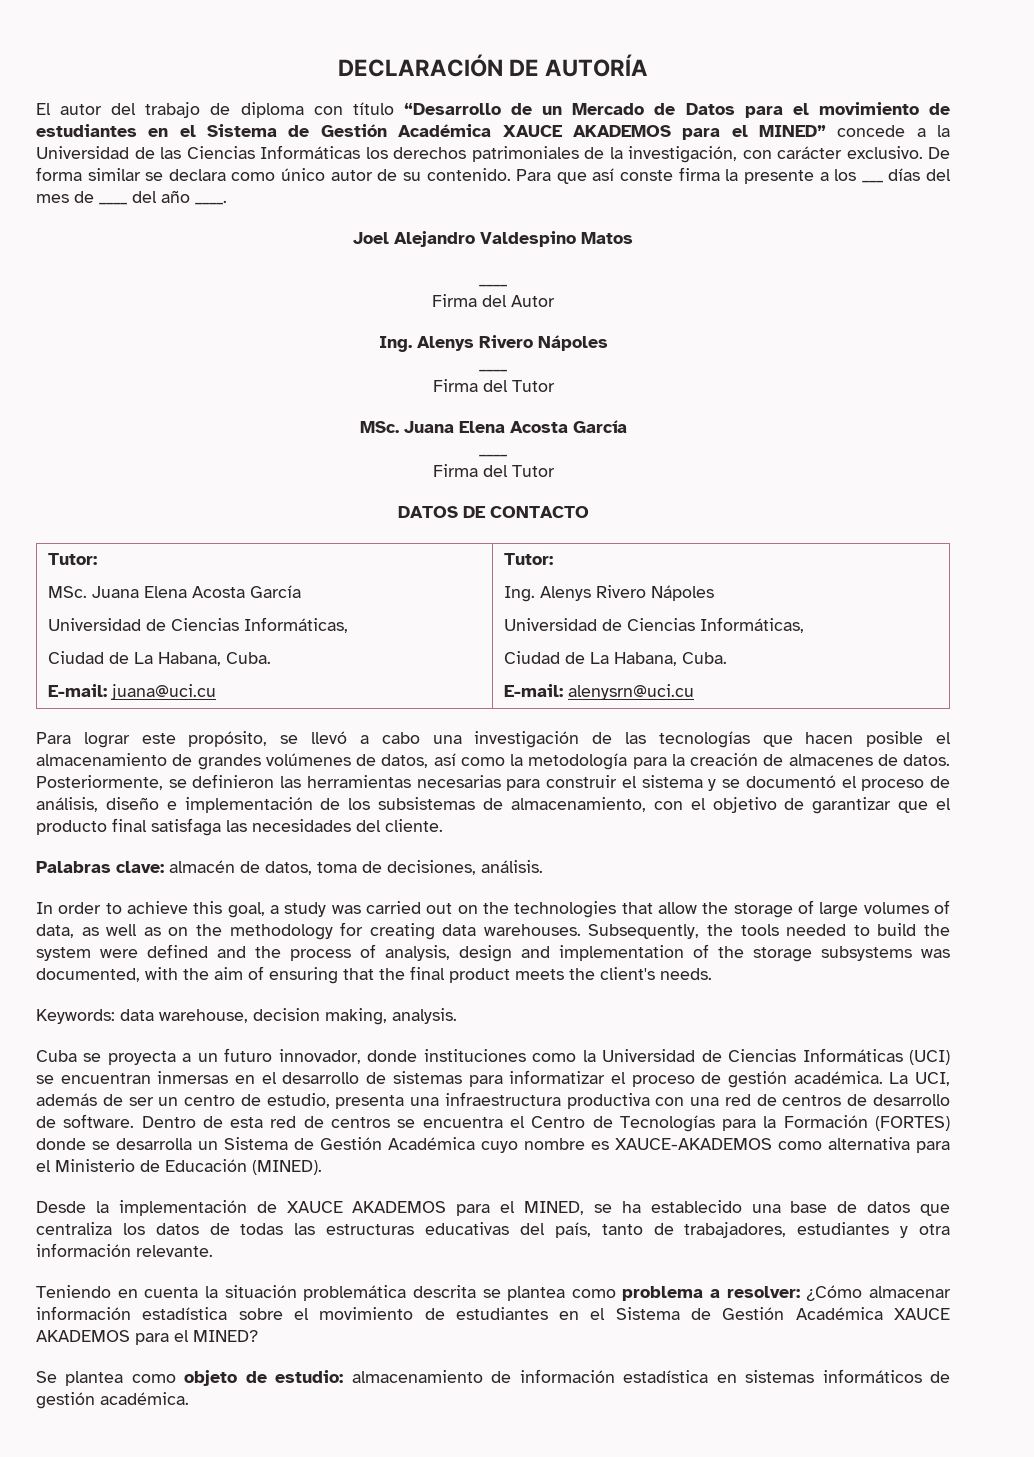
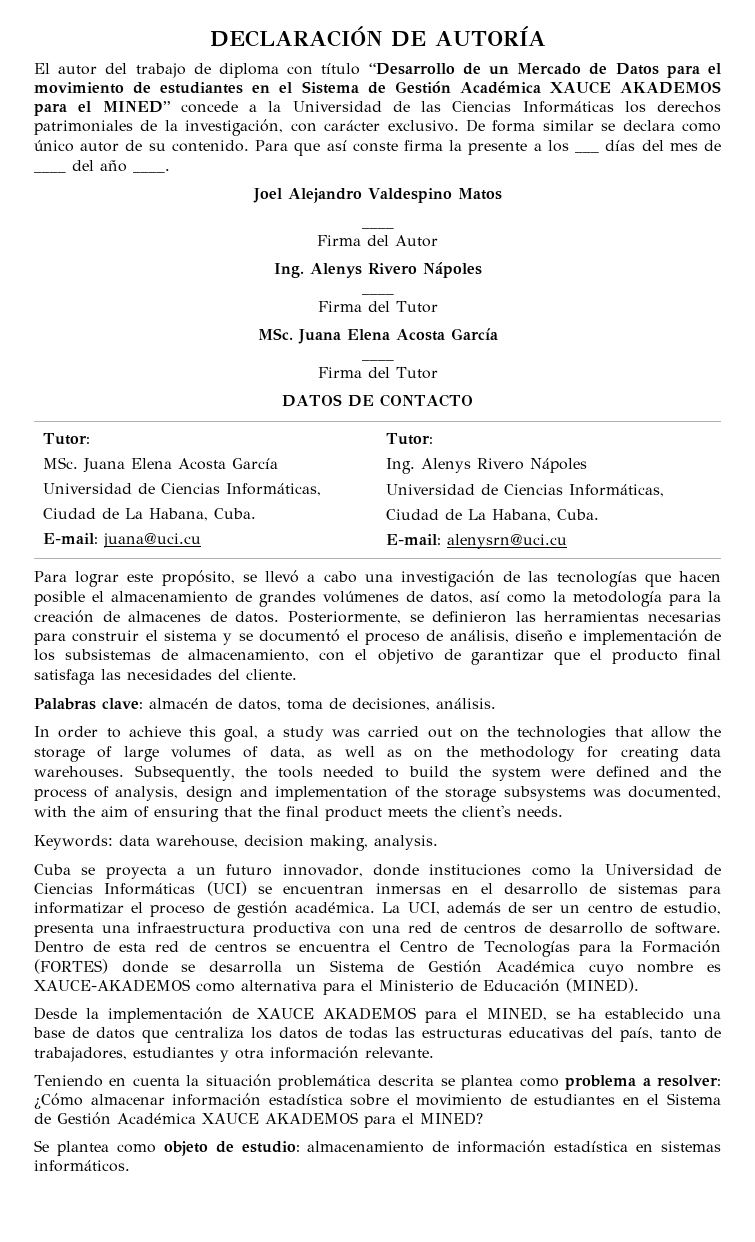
[822,1369,950,1383] [36,1392,189,1409] informáticos de gestión académica. -> [34,1160,130,1172] informáticos.

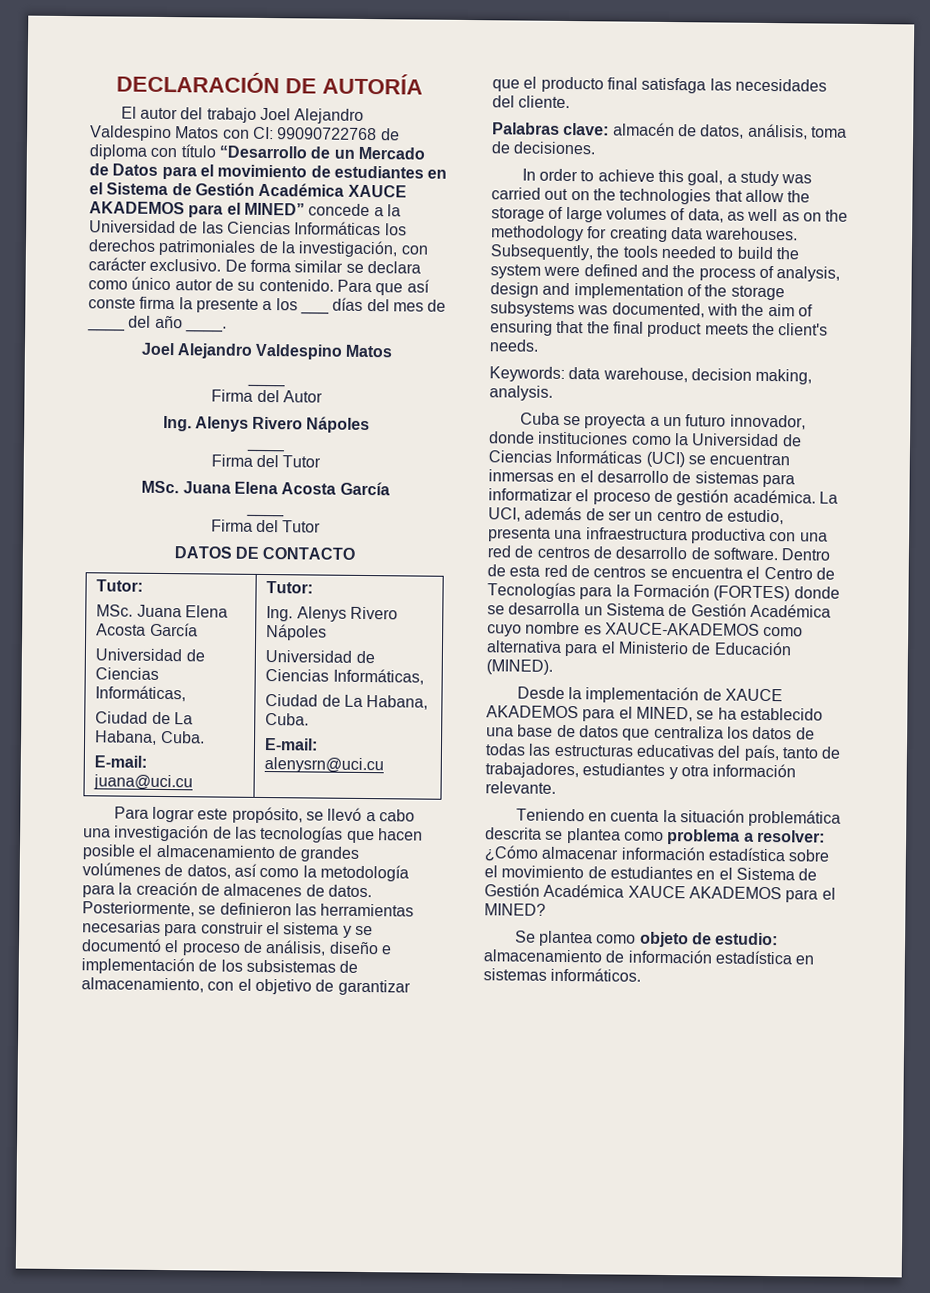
(186, 70) none -> [260,107,365,124] [90,125,378,142] Joel Alejandro Valdespino Matos con CI: 99090722768
(281, 704) none -> [747,123,808,140] análisis,
[352,698,496,711] decisiones, análisis. -> [513,141,597,155] decisiones.

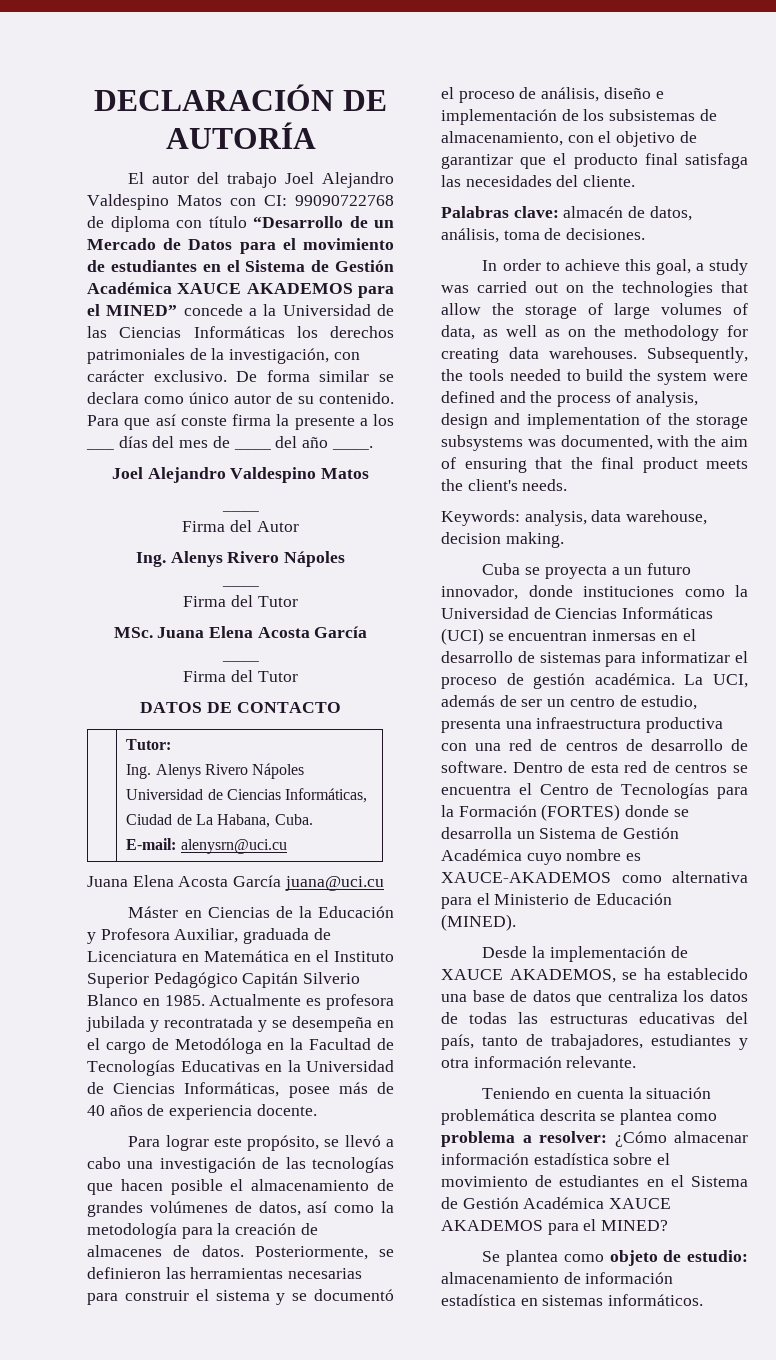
[96,579,144,592] [96,604,229,618] [96,622,198,637] [95,648,205,662] [95,667,160,680] [95,685,187,702] [95,711,194,725] [95,730,205,745] [94,755,148,768] [93,774,194,791] Tutor: // MSc. Juana Elena Acosta García // Universidad de Ciencias Informáticas, // Ciudad de La Habana, Cuba. // E-mail: juana@uci.cu -> (341, 707) none
(385, 765) none -> [87,875,384,891] [128,906,394,918] [87,928,331,944] [87,950,394,962] [87,972,361,988] [87,994,394,1010] [86,1016,394,1032] [87,1038,394,1054] [87,1060,394,1076] [87,1082,394,1098] [87,1104,317,1120] // Juana Elena Acosta García juana@uci.cu // Máster en Ciencias de la Educación y Profesora Auxiliar, graduada de Licenciatura en Matemática en el Instituto Superior Pedagógico Capitán Silverio Blanco en 1985. Actualmente es profesora jubilada y recontratada y se desempeña en el cargo de Metodóloga en la Facultad de Tecnologías Educativas en la Universidad de Ciencias Informáticas, posee más de 40 años de experiencia docente.
(565, 374) none -> [524,510,587,526] analysis,
[755,368,813,385] [489,385,553,401] making, analysis. -> [505,532,564,548] making.
[486,705,693,722] AKADEMOS para el MINED, -> [509,969,616,983] AKADEMOS,

